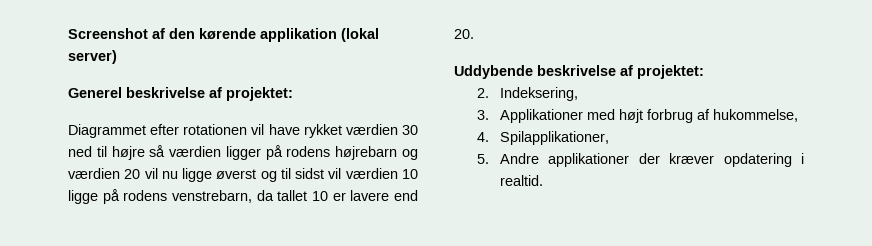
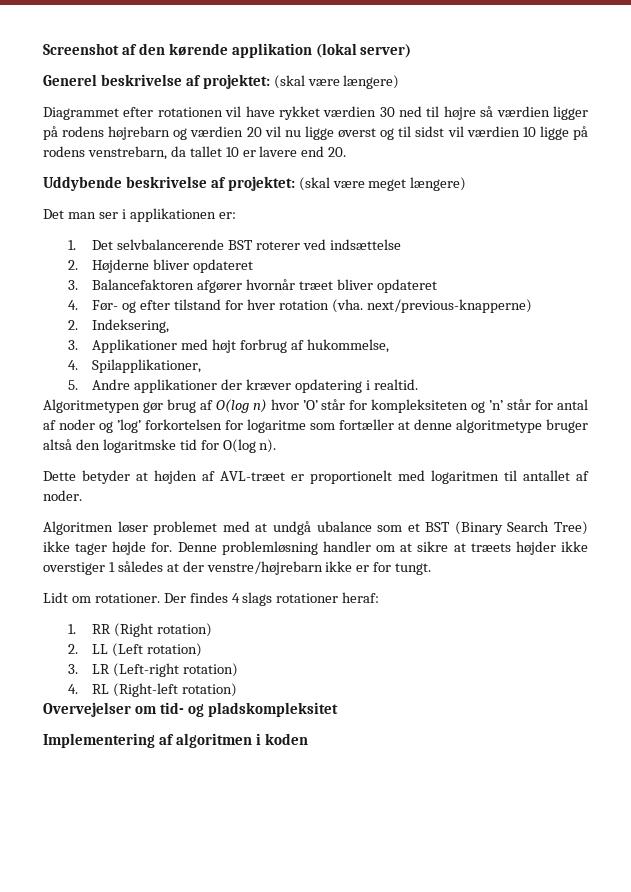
(293, 94) none -> [273,75,400,89] (skal være længere)
(704, 72) none -> [298,177,467,191] [43,208,236,222] [67,239,401,250] [67,259,254,273] [67,279,437,293] [67,299,532,313] (skal være meget længere) // Det man ser i applikationen er: // 1. Det selvbalancerende BST roterer ved indsættelse // 2. Højderne bliver opdateret // 3. Balancefaktoren afgører hvornår træet bliver opdateret // 4. Før- og efter tilstand for hver rotation (vha. next/previous-knapperne)
(543, 180) none -> [43,399,588,413] [43,419,588,433] [43,439,277,453] [43,470,589,484] [43,490,82,501] [43,521,588,535] [43,541,588,555] [43,561,432,575] [43,592,380,606] [67,623,213,637] [67,643,203,657] [67,663,239,677] [67,683,238,697] [43,702,338,717] [43,733,308,748] // Algoritmetypen gør brug af O(log n) hvor ’O’ står for kompleksiteten og ’n’ står for antal af noder og ’log’ forkortelsen for logaritme som fortæller at denne algoritmetype bruger altså den logaritmske tid for O(log n). // Dette betyder at højden af AVL-træet er proportionelt med logaritmen til antallet af noder. // Algoritmen løser problemet med at undgå ubalance som et BST (Binary Search Tree) ikke tager højde for. Denne problemløsning handler om at sikre at træets højder ikke overstiger 1 således at der venstre/højrebarn ikke er for tungt. // Lidt om rotationer. Der findes 4 slags rotationer heraf: // 1. RR (Right rotation) // 2. LL (Left rotation) // 3. LR (Left-right rotation) // 4. RL (Right-left rotation) // Overvejelser om tid- og pladskompleksitet // Implementering af algoritmen i koden

